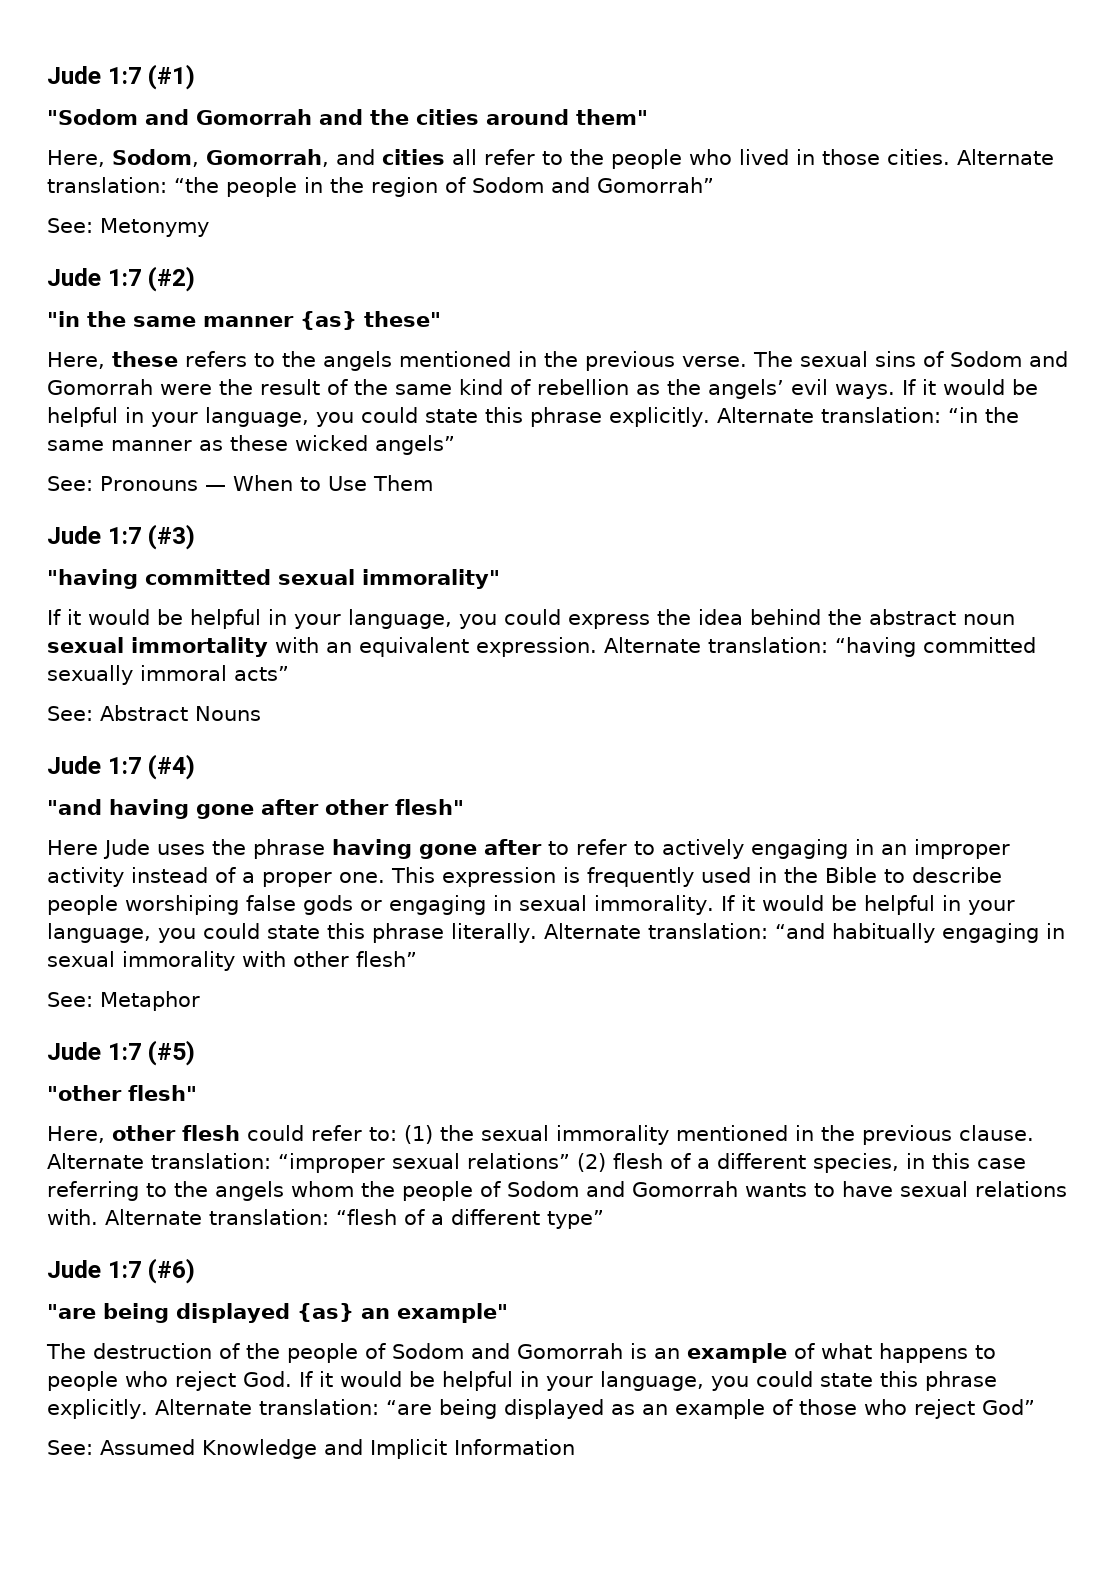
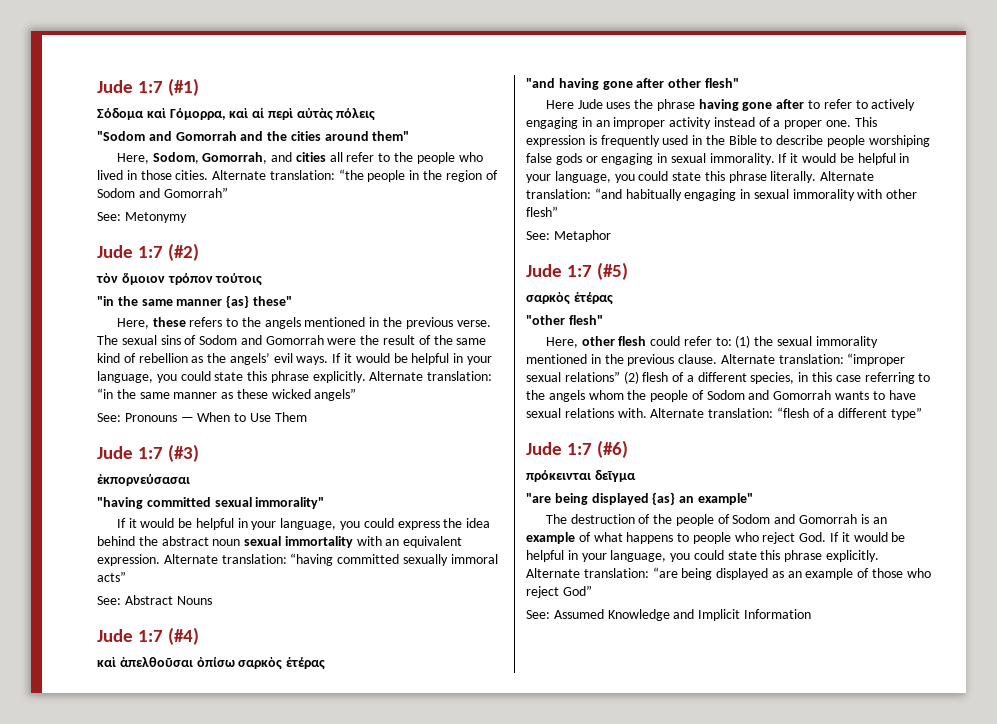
(196, 77) none -> [97,108,376,121] // Σόδομα καὶ Γόμορρα, καὶ αἱ περὶ αὐτὰς πόλεις
(196, 279) none -> [96,273,263,286] // τὸν ὅμοιον τρόπον τούτοις
(196, 537) none -> [97,474,190,486] // ἐκπορνεύσασαι
(196, 767) none -> [97,657,326,670] // καὶ ἀπελθοῦσαι ὀπίσω σαρκὸς ἑτέρας
(196, 1053) none -> [526,292,613,305] // σαρκὸς ἑτέρας
(196, 1271) none -> [526,470,636,482] // πρόκεινται δεῖγμα

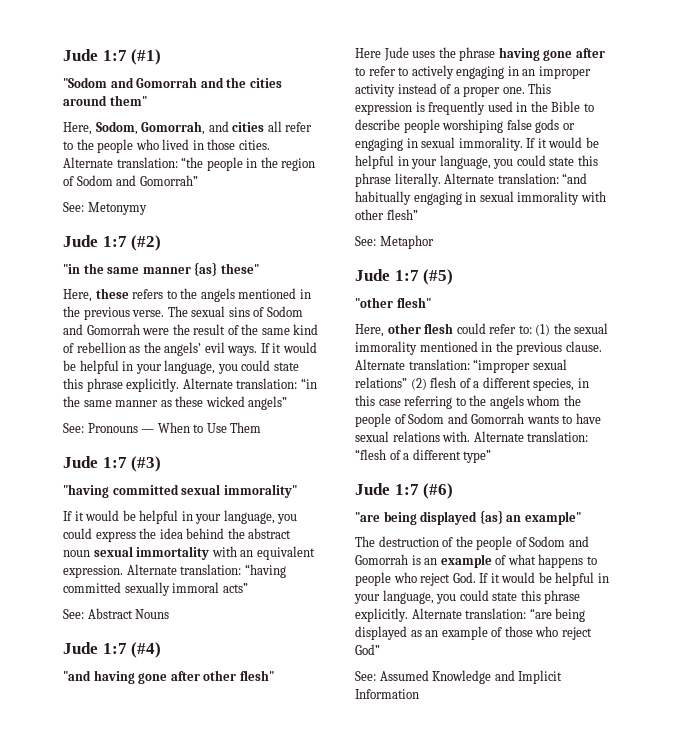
[97,108,376,121] // Σόδομα καὶ Γόμορρα, καὶ αἱ περὶ αὐτὰς πόλεις -> (162, 57) none
[96,273,263,286] // τὸν ὅμοιον τρόπον τούτοις -> (162, 243) none
[97,474,190,486] // ἐκπορνεύσασαι -> (162, 464) none
[97,657,326,670] // καὶ ἀπελθοῦσαι ὀπίσω σαρκὸς ἑτέρας -> (162, 650) none
[526,292,613,305] // σαρκὸς ἑτέρας -> (454, 277) none
[526,470,636,482] // πρόκεινται δεῖγμα -> (454, 491) none

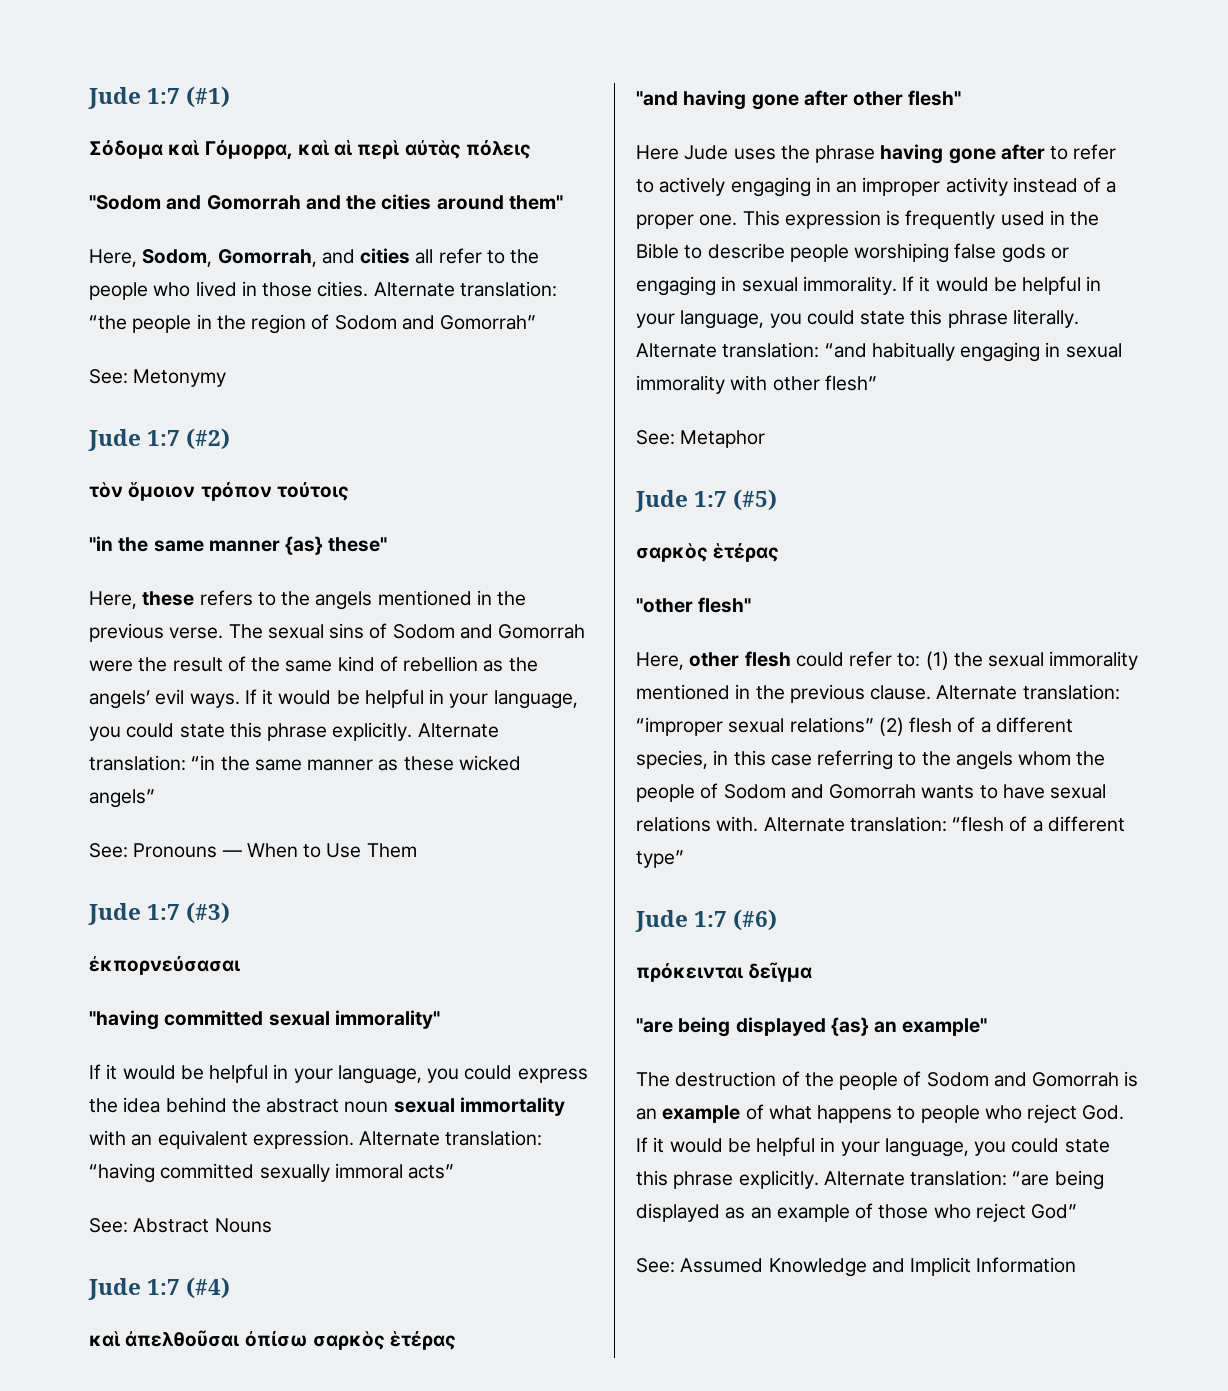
(162, 57) none -> [89,140,531,160] // Σόδομα καὶ Γόμορρα, καὶ αἱ περὶ αὐτὰς πόλεις
(162, 243) none -> [89,482,349,501] // τὸν ὅμοιον τρόπον τούτοις
(162, 464) none -> [89,956,240,975] // ἐκπορνεύσασαι
(162, 650) none -> [89,1330,457,1350] // καὶ ἀπελθοῦσαι ὀπίσω σαρκὸς ἑτέρας
(454, 277) none -> [636,543,780,562] // σαρκὸς ἑτέρας
(454, 491) none -> [636,962,813,982] // πρόκεινται δεῖγμα

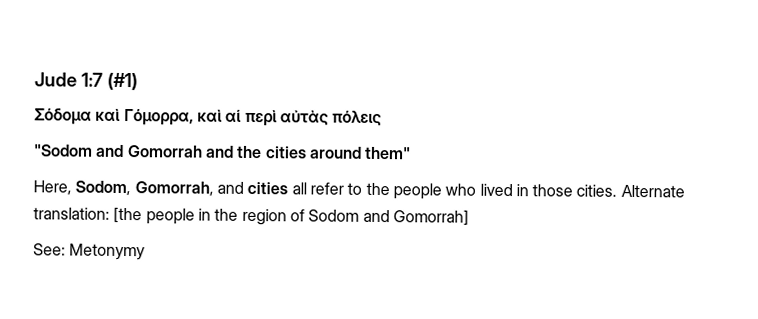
[89,315,127,330] “the -> [113,206,143,224] [the
[440,315,537,330] Gomorrah” -> [392,209,469,226] Gomorrah]
[88,428,231,451] [89,482,349,501] [89,536,388,555] [89,590,527,610] [89,623,586,642] [89,656,538,672] [89,689,578,709] [89,722,499,741] [89,755,521,771] [89,789,155,808] [89,843,417,858] [88,902,231,925] [89,956,240,975] [89,1010,440,1030] [89,1064,588,1084] [89,1097,565,1116] [89,1130,543,1149] [89,1163,455,1183] [89,1218,272,1233] [88,1277,231,1300] [89,1330,457,1350] [636,90,962,110] [636,144,1117,164] [636,177,1117,197] [636,210,1100,229] [636,243,1069,263] [636,276,1102,296] [636,309,1079,329] [636,342,1122,362] [636,375,877,394] [636,430,766,448] [635,489,778,512] [636,543,780,562] [636,597,752,613] [636,651,1139,670] [636,684,1120,703] [636,717,1073,736] [636,750,1106,770] [636,783,1107,802] [636,816,1125,832] [636,850,684,868] [635,909,778,932] [636,962,813,982] [636,1017,988,1037] [636,1071,1139,1090] [636,1104,1125,1123] [636,1137,1110,1157] [636,1170,1104,1190] [636,1203,1078,1222] [636,1257,1077,1277] // Jude 1:7 (#2) // τὸν ὅμοιον τρόπον τούτοις // "in the same manner {as} these" // Here, these refers to the angels mentioned in the previous verse. The sexual sins of Sodom and Gomorrah were the result of the same kind of rebellion as the angels’ evil ways. If it would be helpful in your language, you could state this phrase explicitly. Alternate translation: “in the same manner as these wicked angels” // See: Pronouns — When to Use Them // Jude 1:7 (#3) // ἐκπορνεύσασαι // "having committed sexual immorality" // If it would be helpful in your language, you could express the idea behind the abstract noun sexual immortality with an equivalent expression. Alternate translation: “having committed sexually immoral acts” // See: Abstract Nouns // Jude 1:7 (#4) // καὶ ἀπελθοῦσαι ὀπίσω σαρκὸς ἑτέρας // "and having gone after other flesh" // Here Jude uses the phrase having gone after to refer to actively engaging in an improper activity instead of a proper one. This expression is frequently used in the Bible to describe people worshiping false gods or engaging in sexual immorality. If it would be helpful in your language, you could state this phrase literally. Alternate translation: “and habitually engaging in sexual immorality with other flesh” // See: Metaphor // Jude 1:7 (#5) // σαρκὸς ἑτέρας // "other flesh" // Here, other flesh could refer to: (1) the sexual immorality mentioned in the previous clause. Alternate translation: “improper sexual relations” (2) flesh of a different species, in this case referring to the angels whom the people of Sodom and Gomorrah wants to have sexual relations with. Alternate translation: “flesh of a different type” // Jude 1:7 (#6) // πρόκεινται δεῖγμα // "are being displayed {as} an example" // The destruction of the people of Sodom and Gomorrah is an example of what happens to people who reject God. If it would be helpful in your language, you could state this phrase explicitly. Alternate translation: “are being displayed as an example of those who reject God” // See: Assumed Knowledge and Implicit Information -> (146, 252) none

